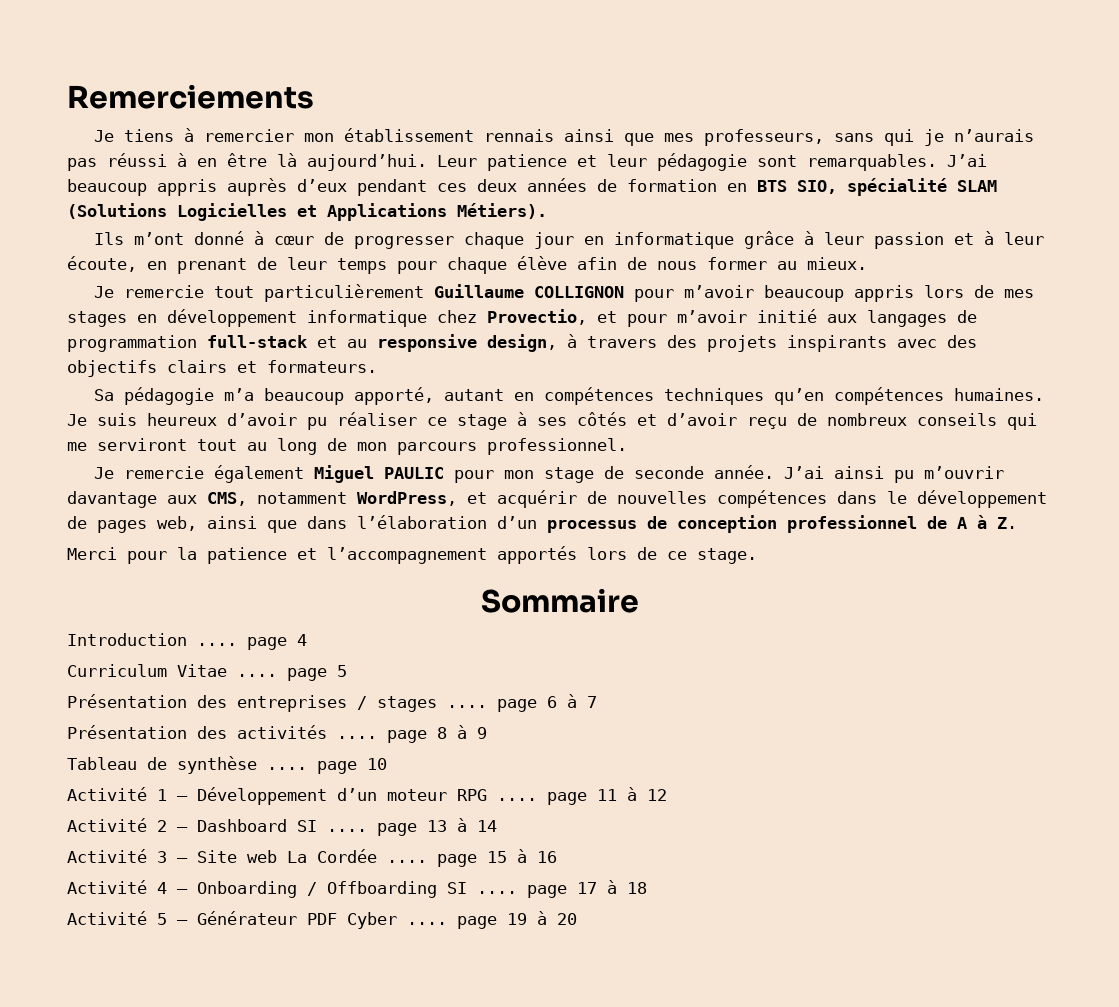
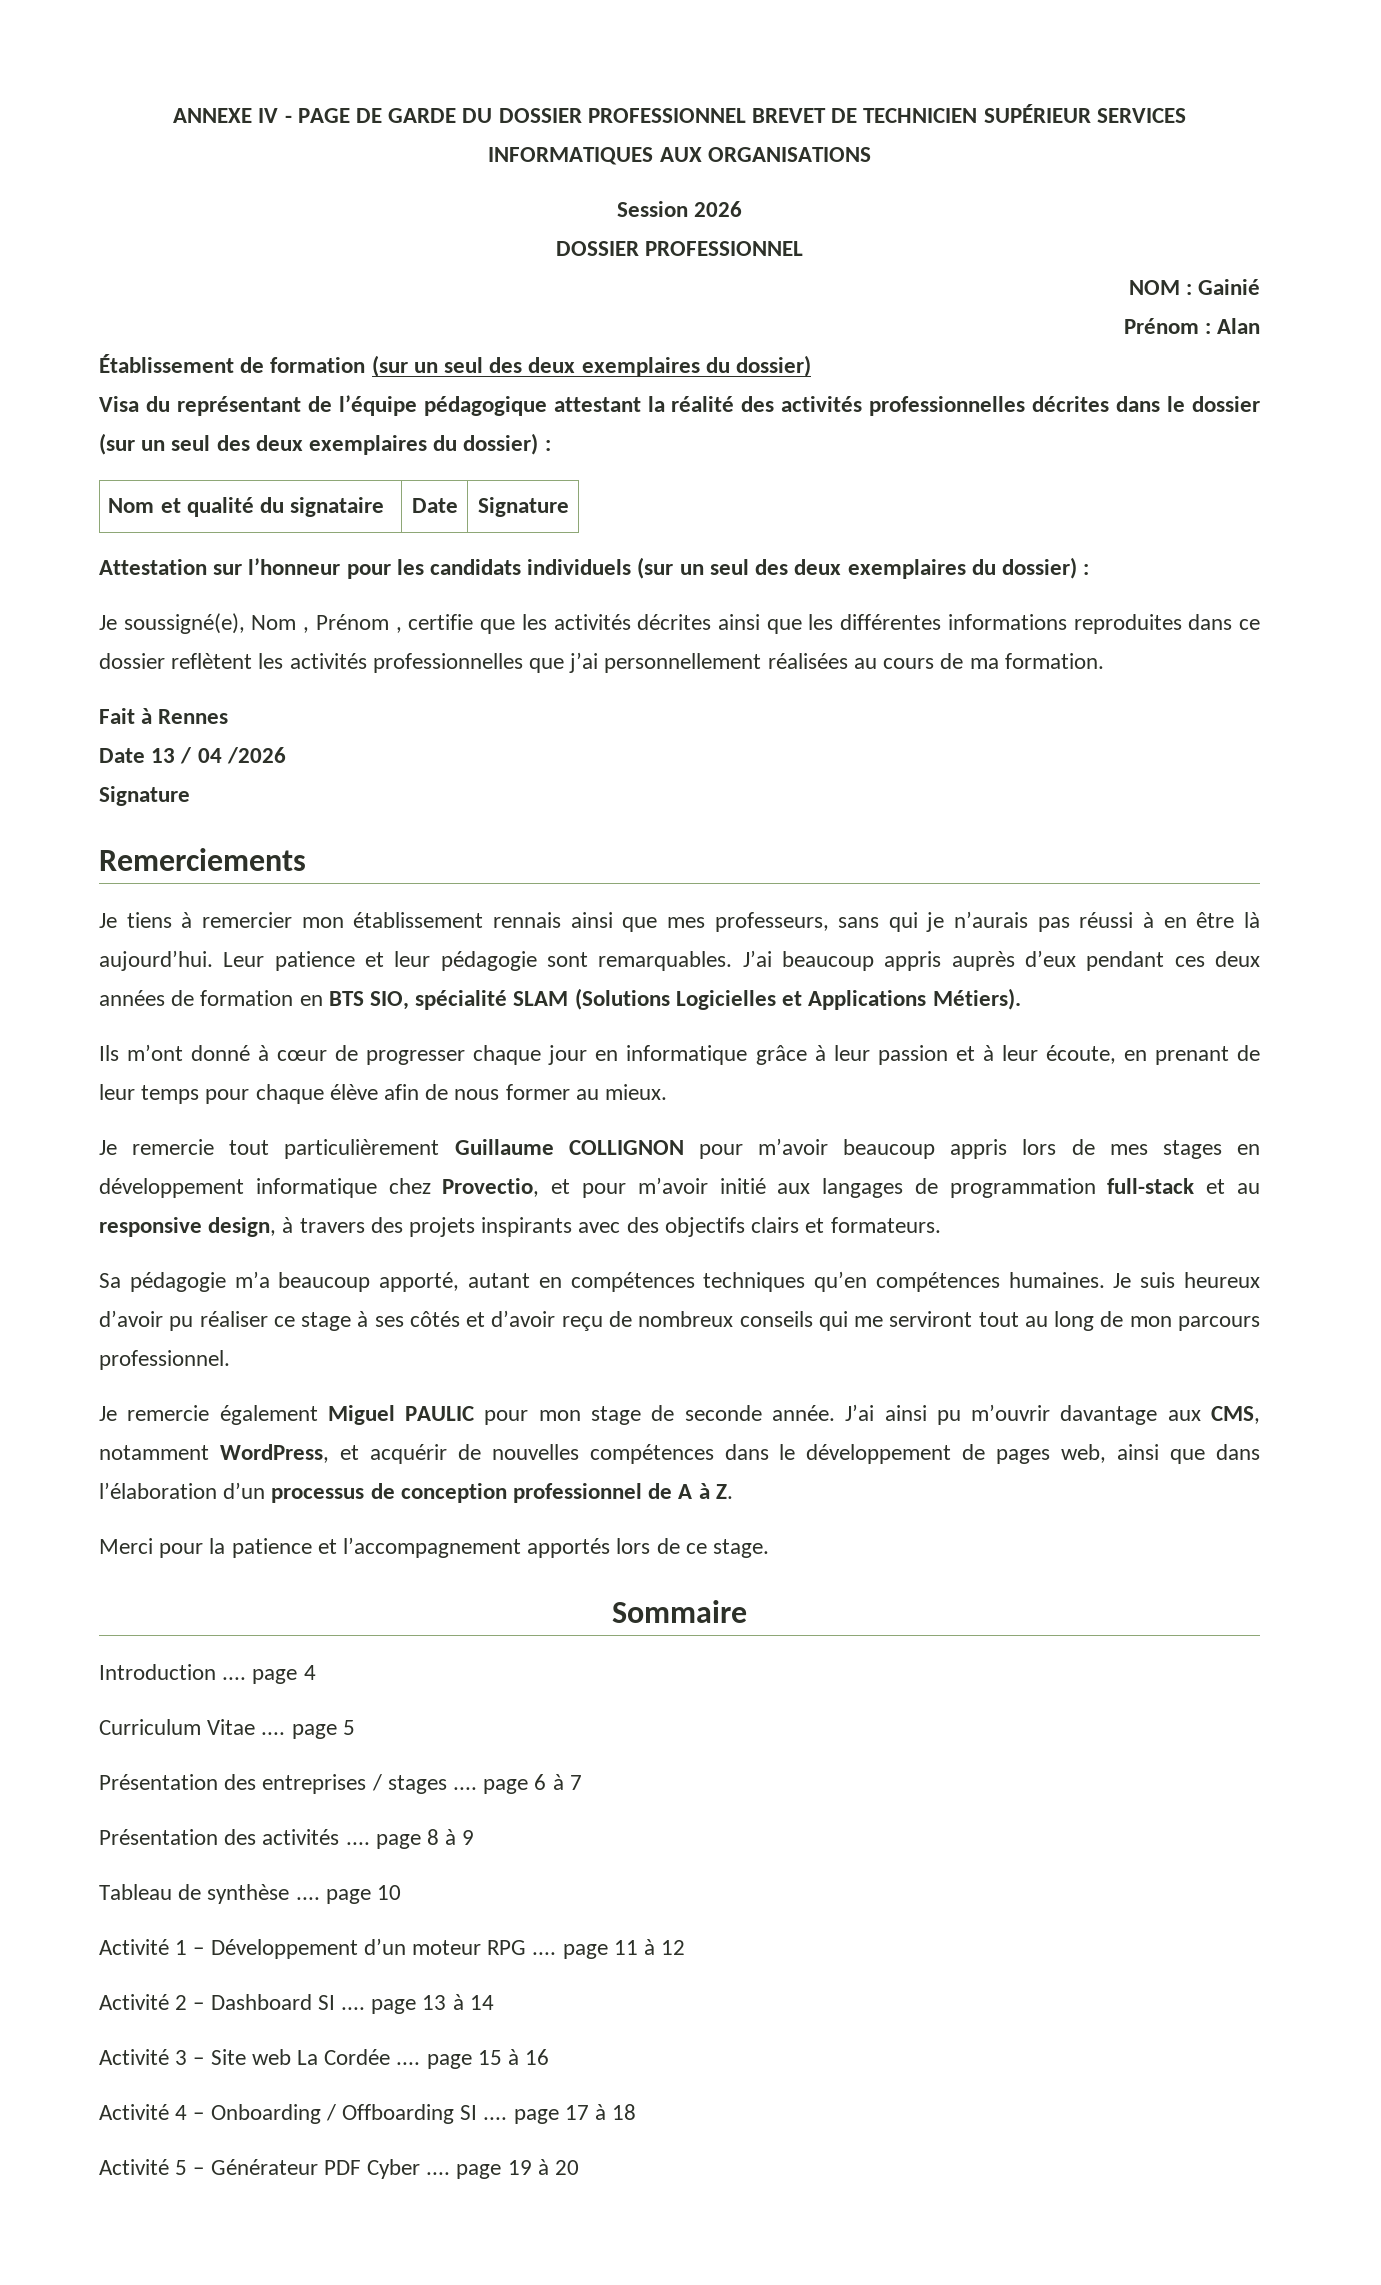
(67, 96) none -> [173,104,1186,123] [488,147,871,165] [616,201,743,217] [555,241,804,256] [1128,279,1260,295] [1123,318,1260,334] [99,354,812,377] [99,395,1260,416] [99,433,551,455] [108,497,385,517] [411,498,458,513] [477,497,569,517] [99,557,1090,579] [99,613,1260,634] [99,652,1104,673] [99,708,229,724] [99,747,286,764] [99,786,190,806] ANNEXE IV - PAGE DE GARDE DU DOSSIER PROFESSIONNEL BREVET DE TECHNICIEN SUPÉRIEUR SERVICES INFORMATIQUES AUX ORGANISATIONS // Session 2026 // DOSSIER PROFESSIONNEL // NOM : Gainié // Prénom : Alan // Établissement de formation (sur un seul des deux exemplaires du dossier) // Visa du représentant de l’équipe pédagogique attestant la réalité des activités professionnelles décrites dans le dossier (sur un seul des deux exemplaires du dossier) : // Nom et qualité du signataire | Date | Signature // Attestation sur l’honneur pour les candidats individuels (sur un seul des deux exemplaires du dossier) : // Je soussigné(e), Nom , Prénom , certifie que les activités décrites ainsi que les différentes informations reproduites dans ce dossier reflètent les activités professionnelles que j’ai personnellement réalisées au cours de ma formation. // Fait à Rennes // Date 13 / 04 /2026 // Signature //

